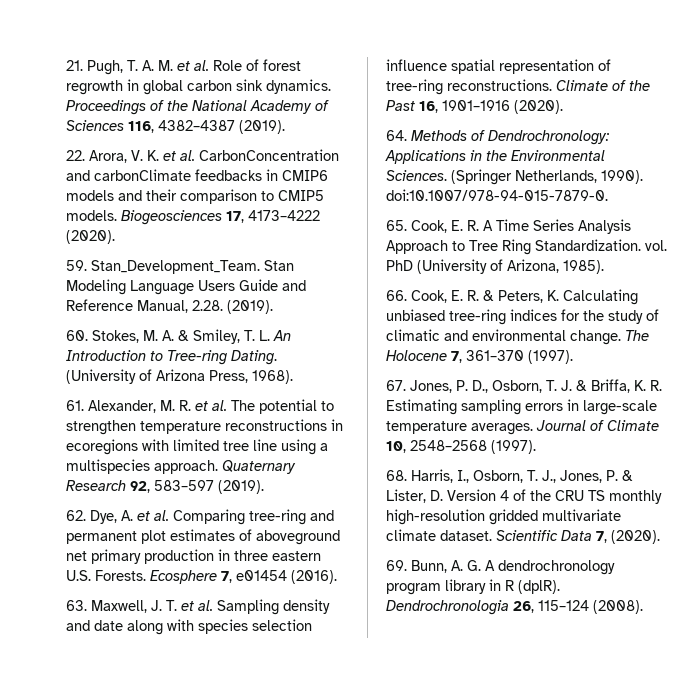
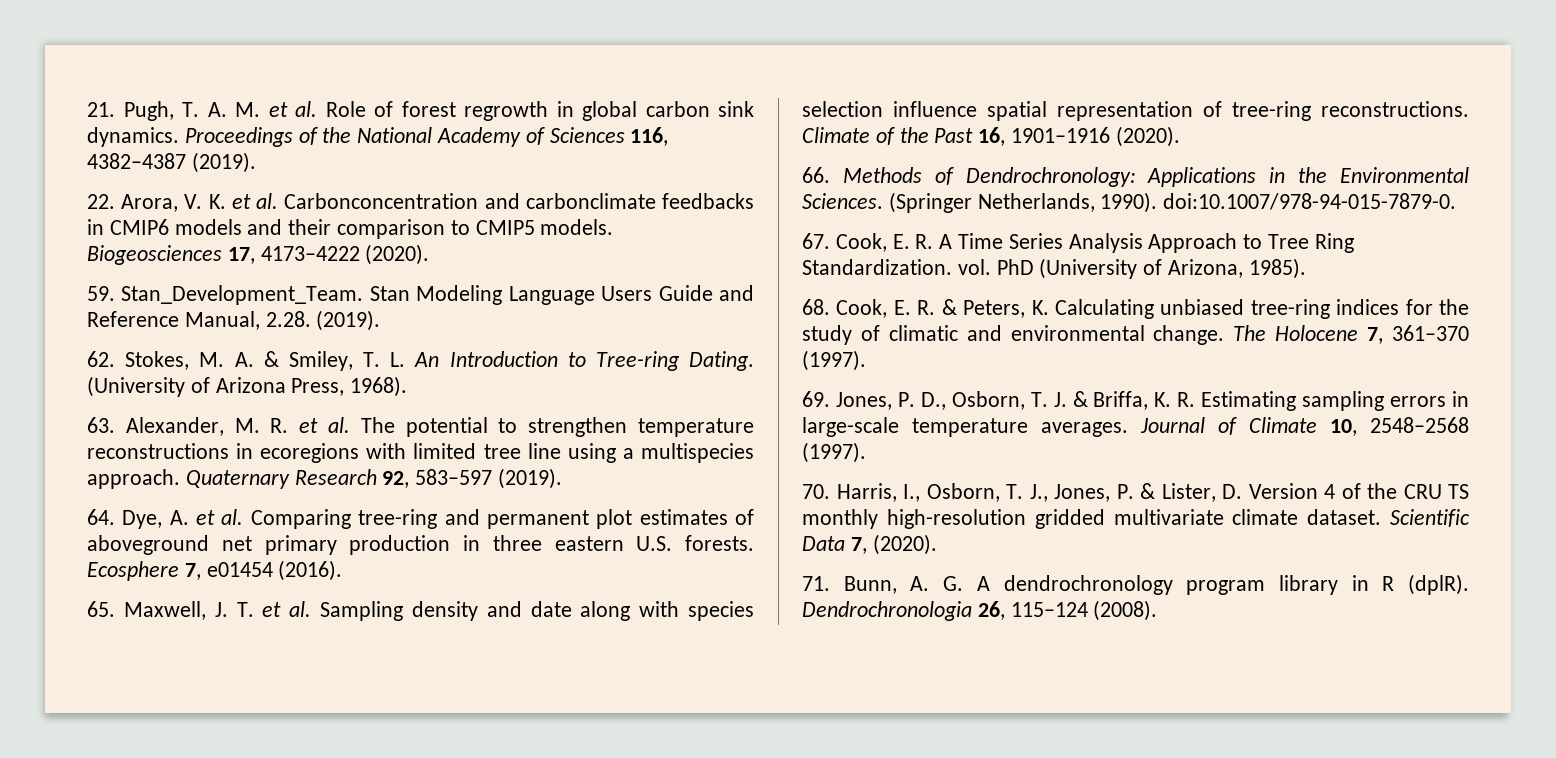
[199,149,339,161] [66,169,191,181] CarbonConcentration and carbonClimate -> [284,193,656,209] Carbonconcentration and carbonclimate
[66,330,88,341] 60. -> [87,351,115,367] 62.
[66,400,84,411] 61. -> [87,417,115,433] 63.
[66,510,86,521] 62. -> [87,509,115,525] 64.
[95,570,146,581] Forests. -> [685,535,754,551] forests.
[66,600,87,611] 63. -> [87,601,115,617] 65.
[386,130,407,141] 64. -> [802,167,830,183] 66.
[386,220,407,231] 65. -> [802,233,830,249] 67.
[386,290,407,301] 66. -> [802,299,830,315] 68.
[386,380,406,391] 67. -> [802,391,830,407] 69.
[386,470,407,481] 68. -> [802,484,830,499] 70.
[386,560,407,571] 69. -> [802,576,830,591] 71.

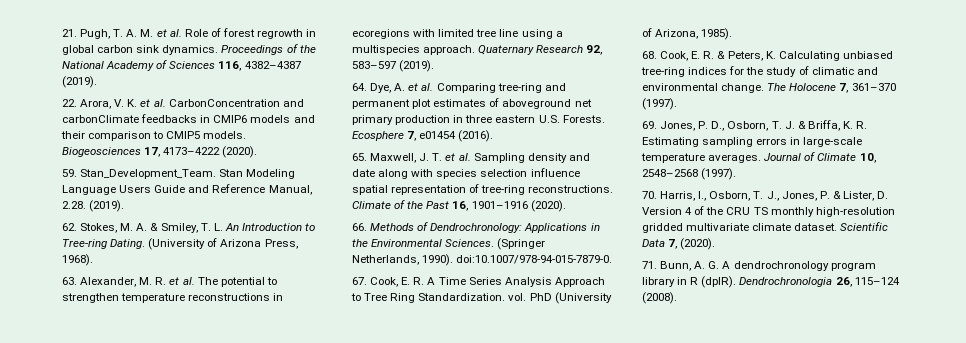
[284,193,656,209] Carbonconcentration and carbonclimate -> [168,99,304,107] [62,115,139,123] CarbonConcentration and carbonClimate
[685,535,754,551] forests. -> [562,115,605,123] Forests.

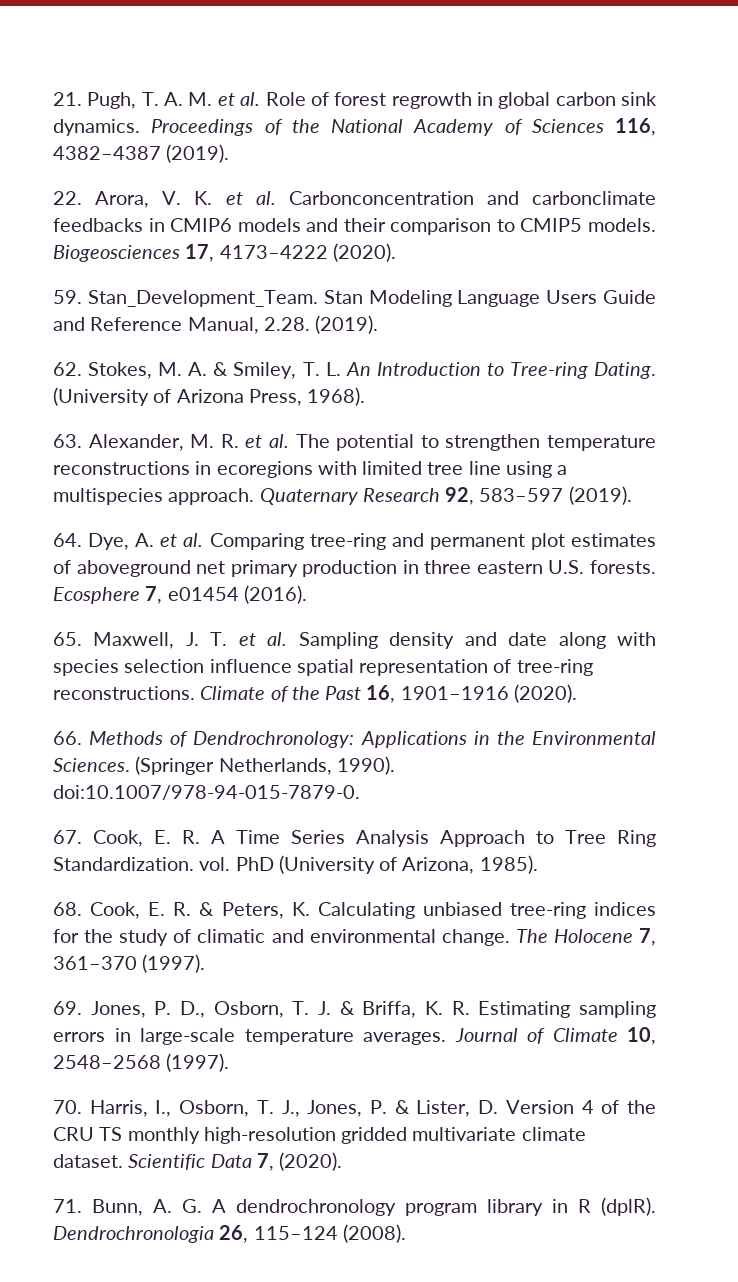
[168,99,304,107] [62,115,139,123] CarbonConcentration and carbonClimate -> [288,191,656,205] Carbonconcentration and carbonclimate
[562,115,605,123] Forests. -> [589,560,656,574] forests.

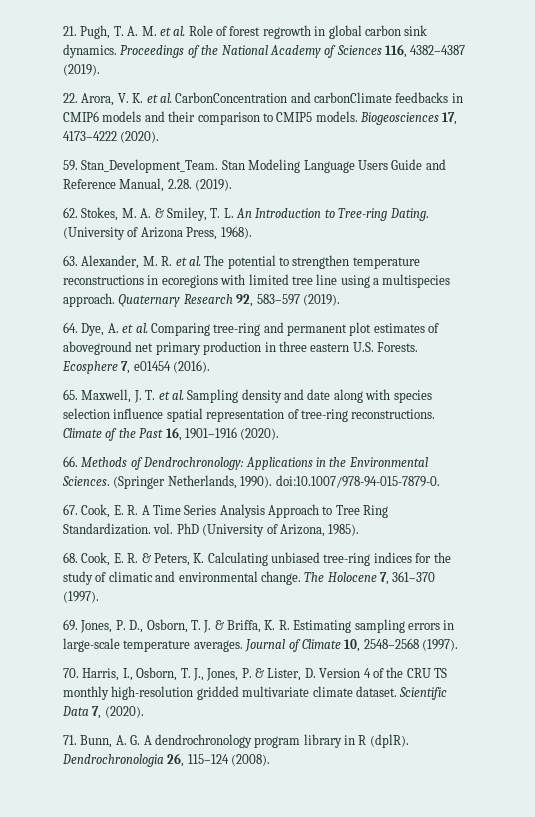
[288,191,656,205] Carbonconcentration and carbonclimate -> [175,92,392,103] CarbonConcentration and carbonClimate
[589,560,656,574] forests. -> [377,342,418,352] Forests.

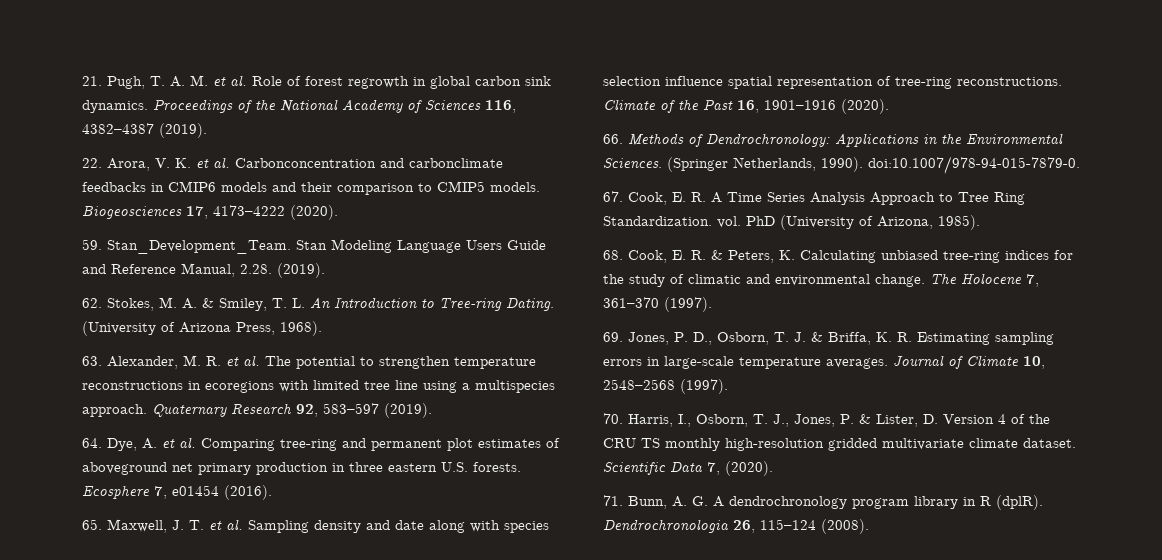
[175,92,392,103] CarbonConcentration and carbonClimate -> [235,158,503,168] Carbonconcentration and carbonclimate
[377,342,418,352] Forests. -> [473,462,521,472] forests.

